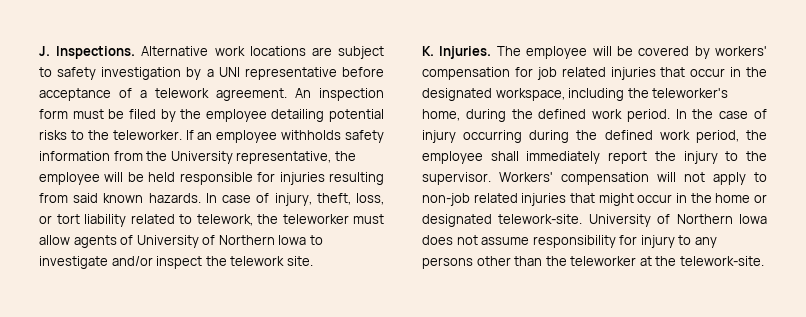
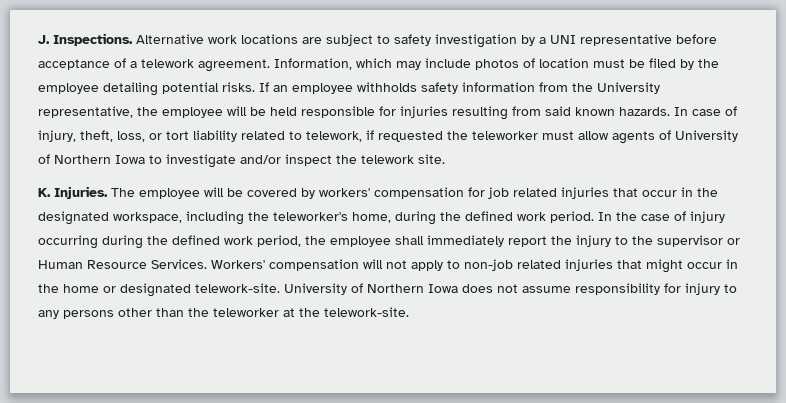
[295,88,384,101] [39,109,68,119] An inspection form -> [274,58,589,70] Information, which may include photos of location
[39,130,182,140] risks to the teleworker. -> [222,82,255,92] risks.
(253, 220) none -> [366,130,443,142] if requested
[422,172,491,185] supervisor. -> [657,235,740,247] [38,259,207,269] supervisor or Human Resource Services.

